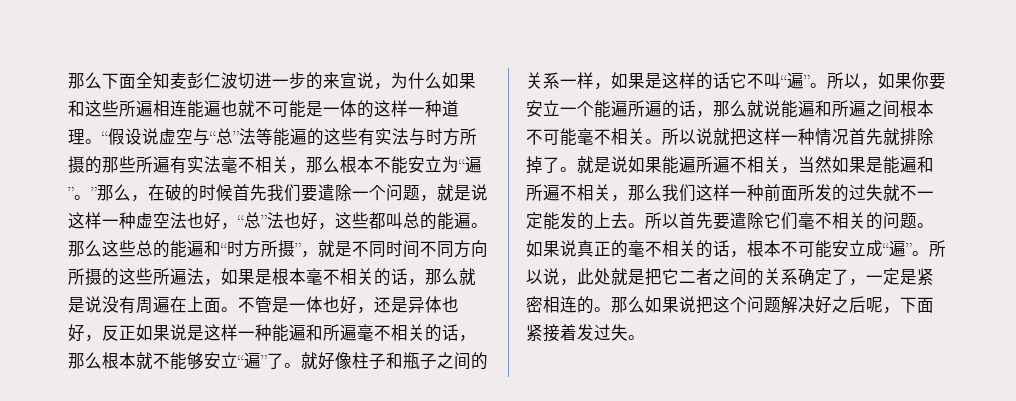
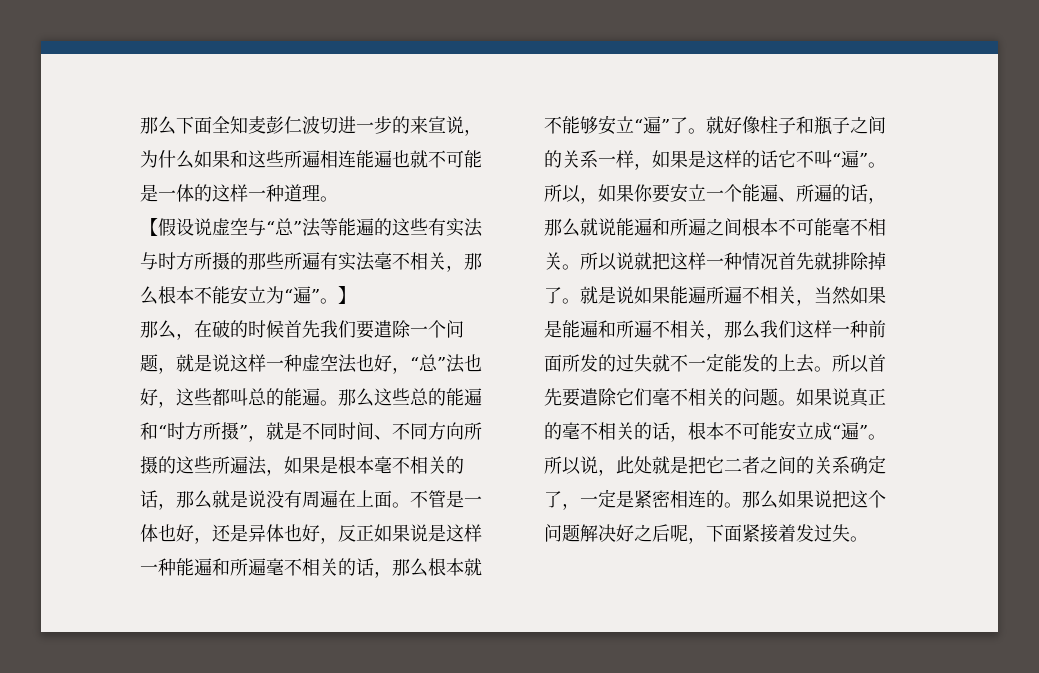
[101,131,108,143] “ -> [140,218,158,236] // 【
[91,187,97,199] ” -> [338,286,356,304] 】 //
(420, 249) none -> [374,435,392,440] 、
(628, 108) none -> [778,197,796,202] 、

